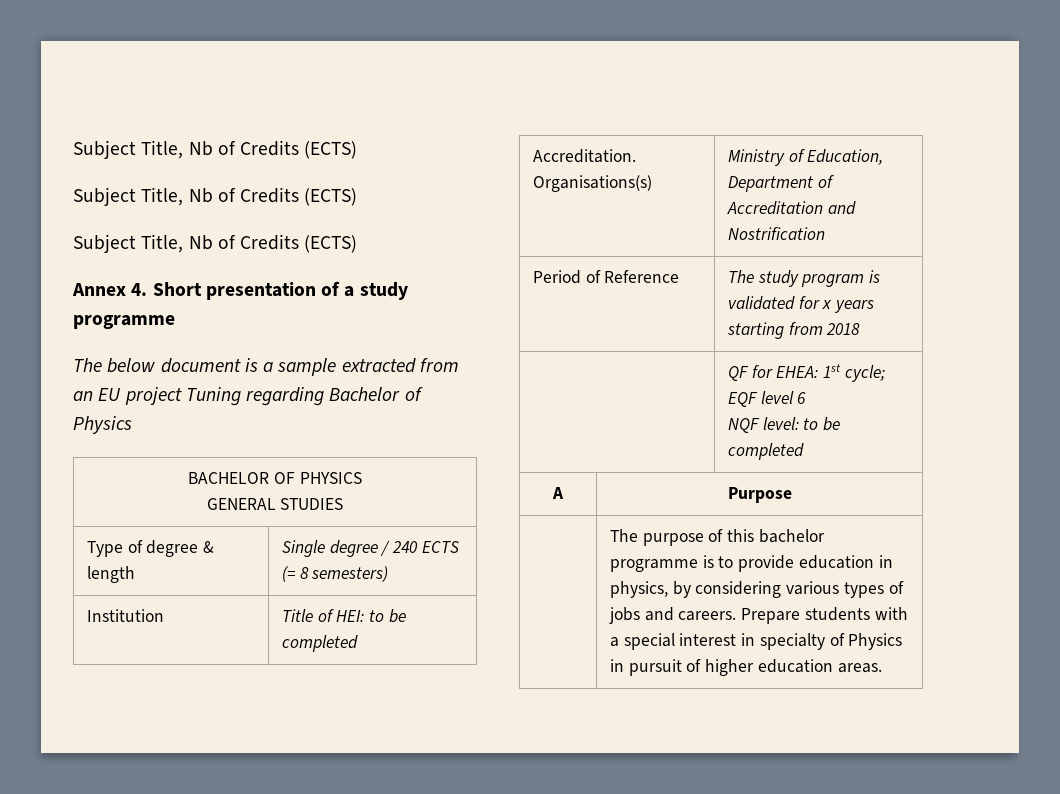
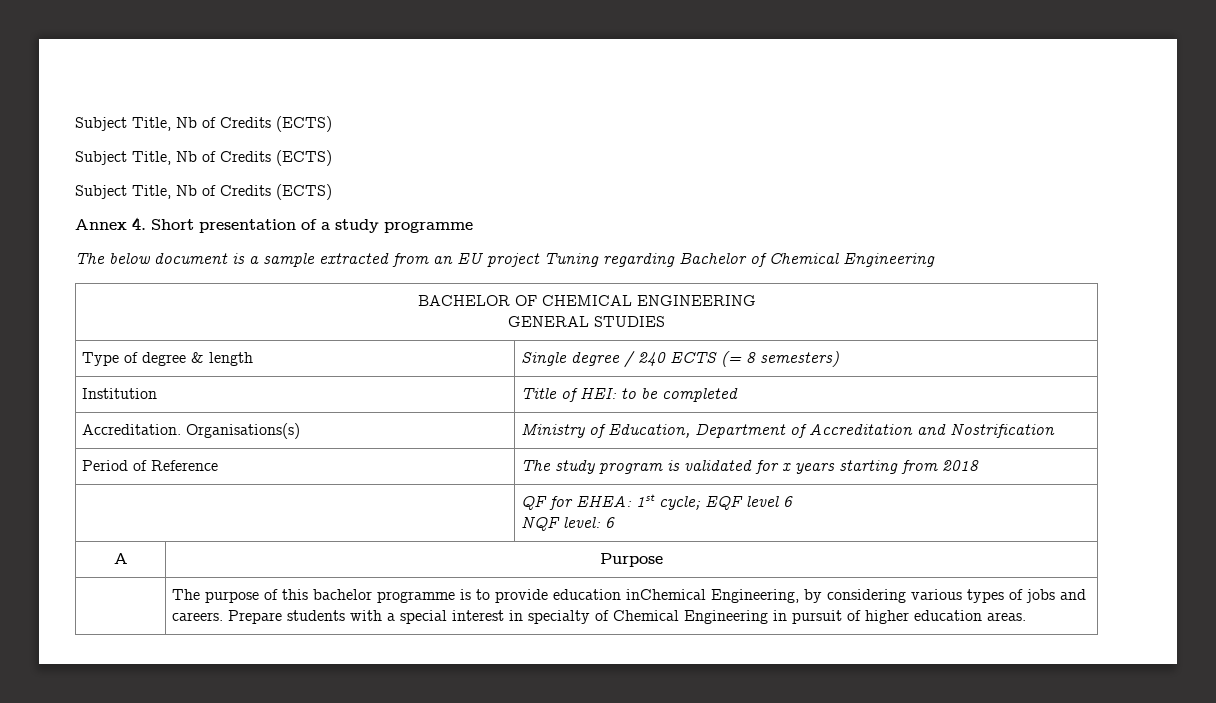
[73,416,132,434] Physics -> [769,253,935,267] Chemical Engineering
[299,472,362,484] PHYSICS -> [541,295,756,306] CHEMICAL ENGINEERING
[803,417,841,431] [727,443,804,460] to be completed -> [604,517,615,528] 6
[878,555,893,568] [609,581,668,598] in physics, -> [625,589,799,603] inChemical Engineering,
[848,633,903,650] Physics -> [612,610,768,624] Chemical Engineering

